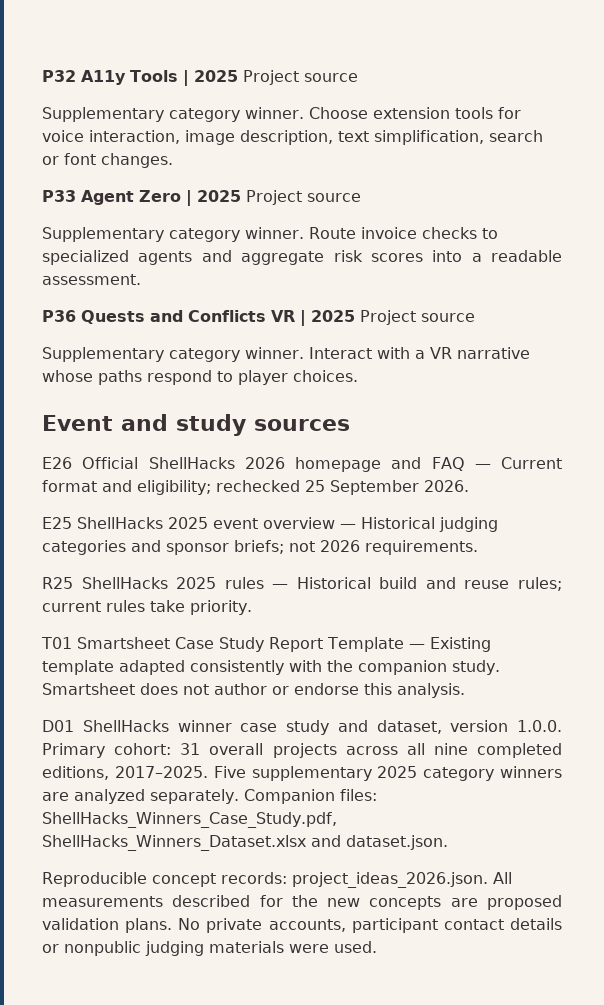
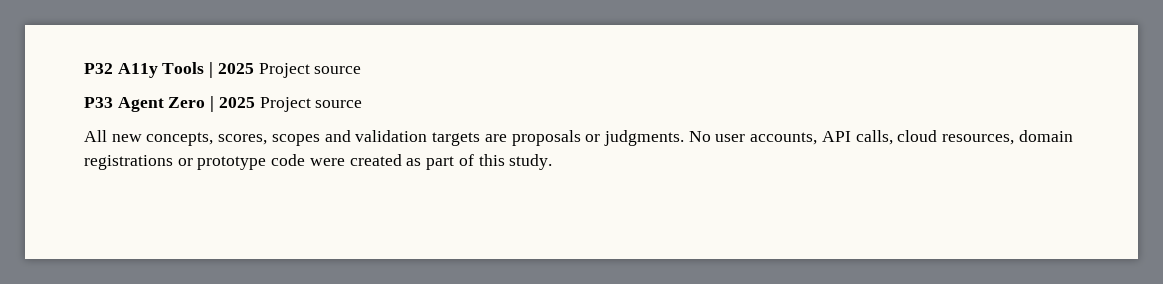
[42,107,521,122] [42,130,543,145] [42,153,173,168] // Supplementary category winner. Choose extension tools for voice interaction, image description, text simplification, search or font changes. -> (362, 70) none
[42,227,498,242] [42,250,562,265] [42,274,141,285] [42,310,475,326] [42,347,530,362] [42,370,358,385] [42,414,350,436] [42,457,562,472] [42,480,469,495] [42,517,498,532] [42,540,478,555] [42,577,562,591] [42,600,252,615] [41,637,491,652] [42,660,500,675] [42,683,465,698] [42,720,562,735] [42,743,562,758] [42,766,562,781] [42,789,377,804] [42,812,337,828] [42,835,448,851] [42,872,512,888] [42,895,562,910] [42,918,562,933] [42,941,377,956] Supplementary category winner. Route invoice checks to specialized agents and aggregate risk scores into a readable assessment. // P36 Quests and Conflicts VR | 2025 Project source // Supplementary category winner. Interact with a VR narrative whose paths respond to player choices. // Event and study sources // E26 Official ShellHacks 2026 homepage and FAQ — Current format and eligibility; rechecked 25 September 2026. // E25 ShellHacks 2025 event overview — Historical judging categories and sponsor briefs; not 2026 requirements. // R25 ShellHacks 2025 rules — Historical build and reuse rules; current rules take priority. // T01 Smartsheet Case Study Report Template — Existing template adapted consistently with the companion study. Smartsheet does not author or endorse this analysis. // D01 ShellHacks winner case study and dataset, version 1.0.0. Primary cohort: 31 overall projects across all nine completed editions, 2017–2025. Five supplementary 2025 category winners are analyzed separately. Companion files: ShellHacks_Winners_Case_Study.pdf, ShellHacks_Winners_Dataset.xlsx and dataset.json. // Reproducible concept records: project_ideas_2026.json. All measurements described for the new concepts are proposed validation plans. No private accounts, participant contact details or nonpublic judging materials were used. -> [84,130,1073,146] [84,154,553,170] All new concepts, scores, scopes and validation targets are proposals or judgments. No user accounts, API calls, cloud resources, domain registrations or prototype code were created as part of this study.

